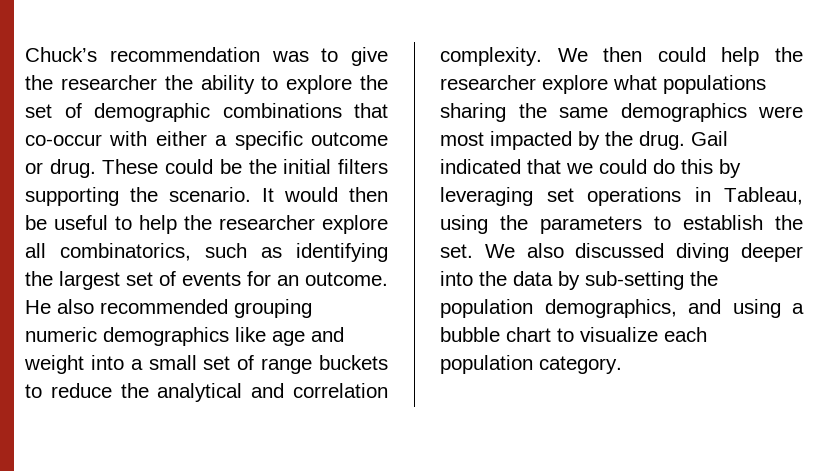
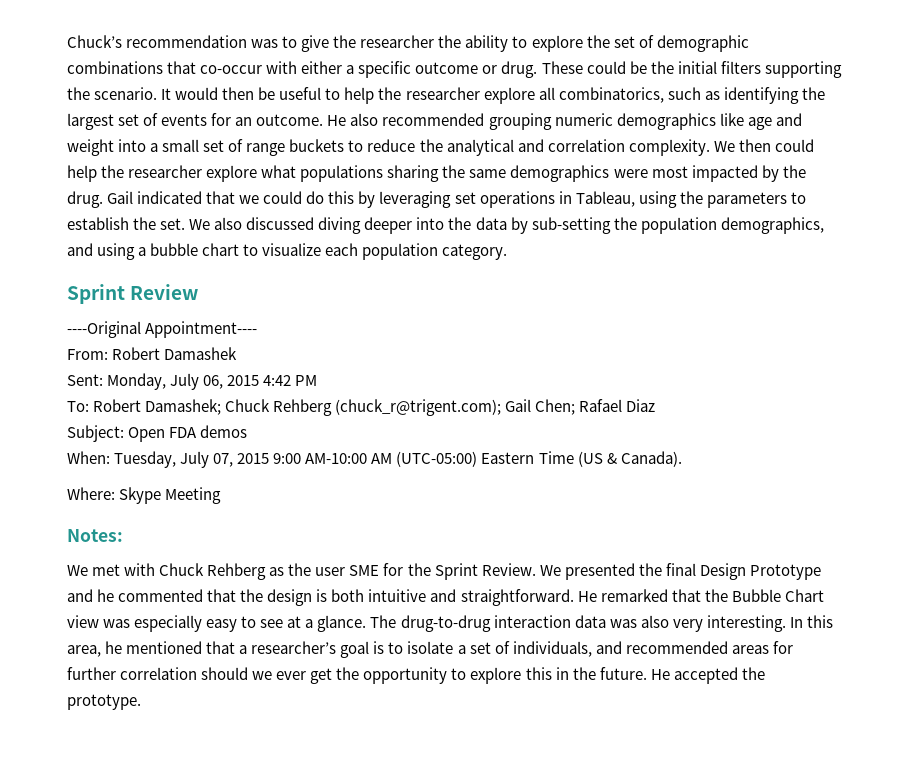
(622, 365) none -> [67,284,199,304] [67,321,258,338] [67,347,238,360] [67,373,318,390] [67,399,656,416] [67,425,248,442] [67,451,682,468] [67,487,222,504] [67,529,123,542] [67,563,821,580] [67,589,824,606] [67,615,833,632] [67,641,793,658] [67,667,765,684] [67,694,141,710] // Sprint Review // ----Original Appointment---- // From: Robert Damashek // Sent: Monday, July 06, 2015 4:42 PM // To: Robert Damashek; Chuck Rehberg (chuck_r@trigent.com); Gail Chen; Rafael Diaz // Subject: Open FDA demos // When: Tuesday, July 07, 2015 9:00 AM-10:00 AM (UTC-05:00) Eastern Time (US & Canada). // Where: Skype Meeting // Notes: // We met with Chuck Rehberg as the user SME for the Sprint Review. We presented the final Design Prototype and he commented that the design is both intuitive and straightforward. He remarked that the Bubble Chart view was especially easy to see at a glance. The drug-to-drug interaction data was also very interesting. In this area, he mentioned that a researcher’s goal is to isolate a set of individuals, and recommended areas for further correlation should we ever get the opportunity to explore this in the future. He accepted the prototype.

